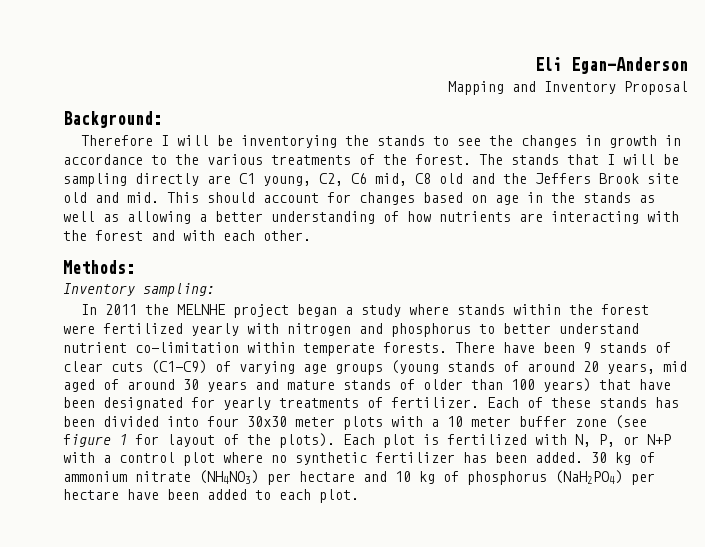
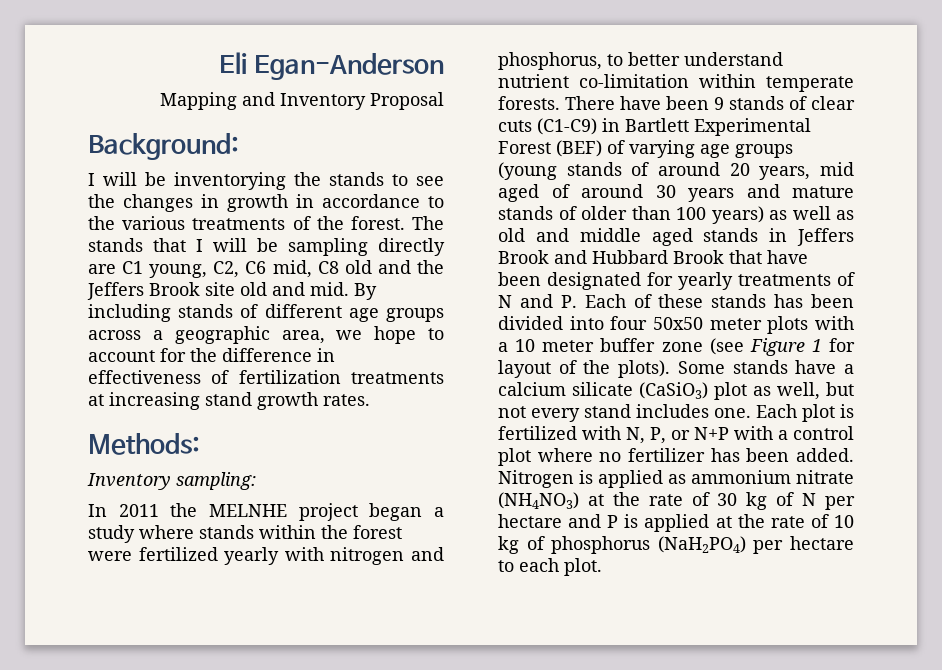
[80,135,153,146] Therefore -> (239, 146) none
[167,192,655,205] [63,211,679,224] [63,230,311,241] This should account for changes based on age in the stands as well as allowing a better understanding of how nutrients are interacting with the forest and with each other. -> [354,283,377,300] [88,304,444,322] [88,326,444,344] [88,348,335,362] [88,370,444,384] [88,392,370,410] By including stands of different age groups across a geographic area, we hope to account for the difference in effectiveness of fertilization treatments at increasing stand growth rates.
[391,323,471,337] phosphorus -> [498,52,602,70] phosphorus,
(207, 367) none -> [602,118,811,136] [498,140,602,157] in Bartlett Experimental Forest (BEF)
(591, 385) none -> [769,206,854,220] [498,228,854,246] [498,250,724,264] as well as old and middle aged stands in Jeffers Brook and Hubbard Brook
[391,397,479,408] fertilizer. -> [498,294,577,308] N and P.
[247,416,287,427] 30x30 -> [653,317,703,330] 50x50
[63,434,111,447] figure -> [749,338,805,356] Figure
(335, 440) none -> [677,360,854,374] [498,382,854,400] [498,404,751,422] Some stands have a calcium silicate (CaSiO3) plot as well, but not every stand includes one.
[295,452,367,465] synthetic -> (622, 457) none
[591,452,655,465] [63,470,387,485] 30 kg of ammonium nitrate (NH4NO3) per hectare and -> [498,470,854,488] [498,492,855,510] [498,514,829,532] Nitrogen is applied as ammonium nitrate (NH4NO3) at the rate of 30 kg of N per hectare and P is applied at the rate of
[127,489,247,500] have been added -> (854, 543) none

